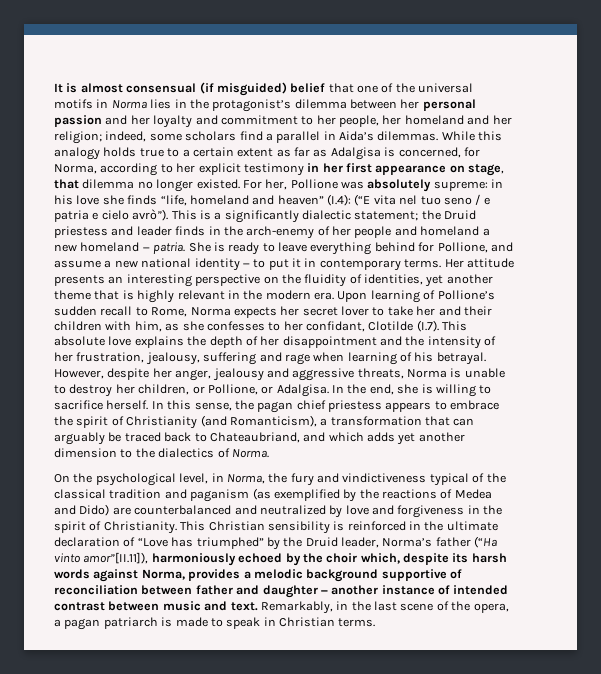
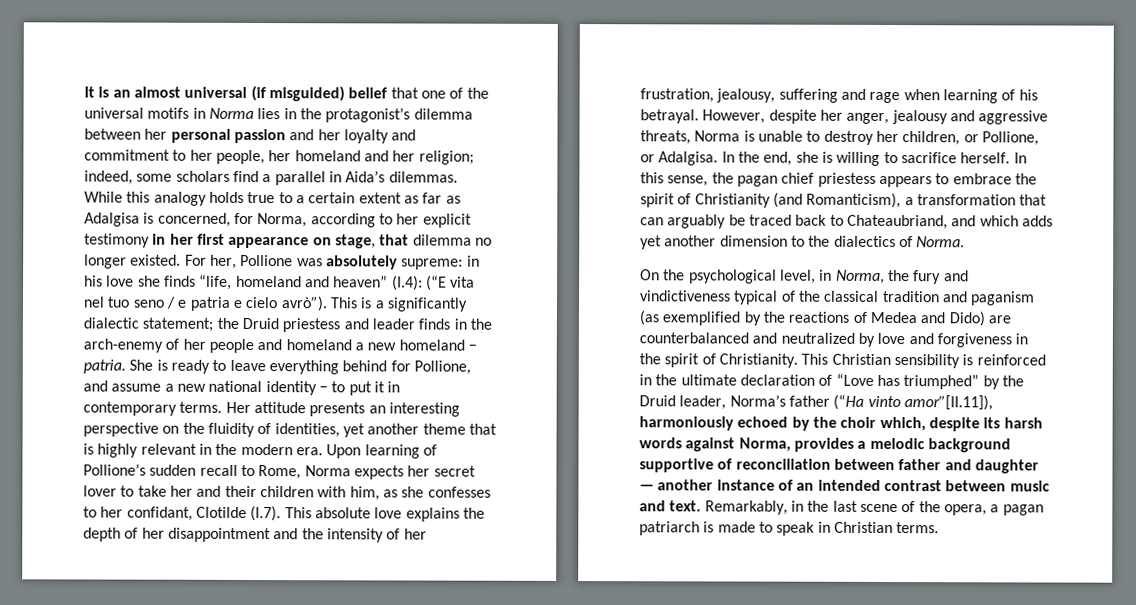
[80,83,197,93] almost consensual -> [112,86,248,98] an almost universal
[320,590,328,594] − -> [639,484,654,491] —
(450, 590) none -> [796,482,815,491] an

